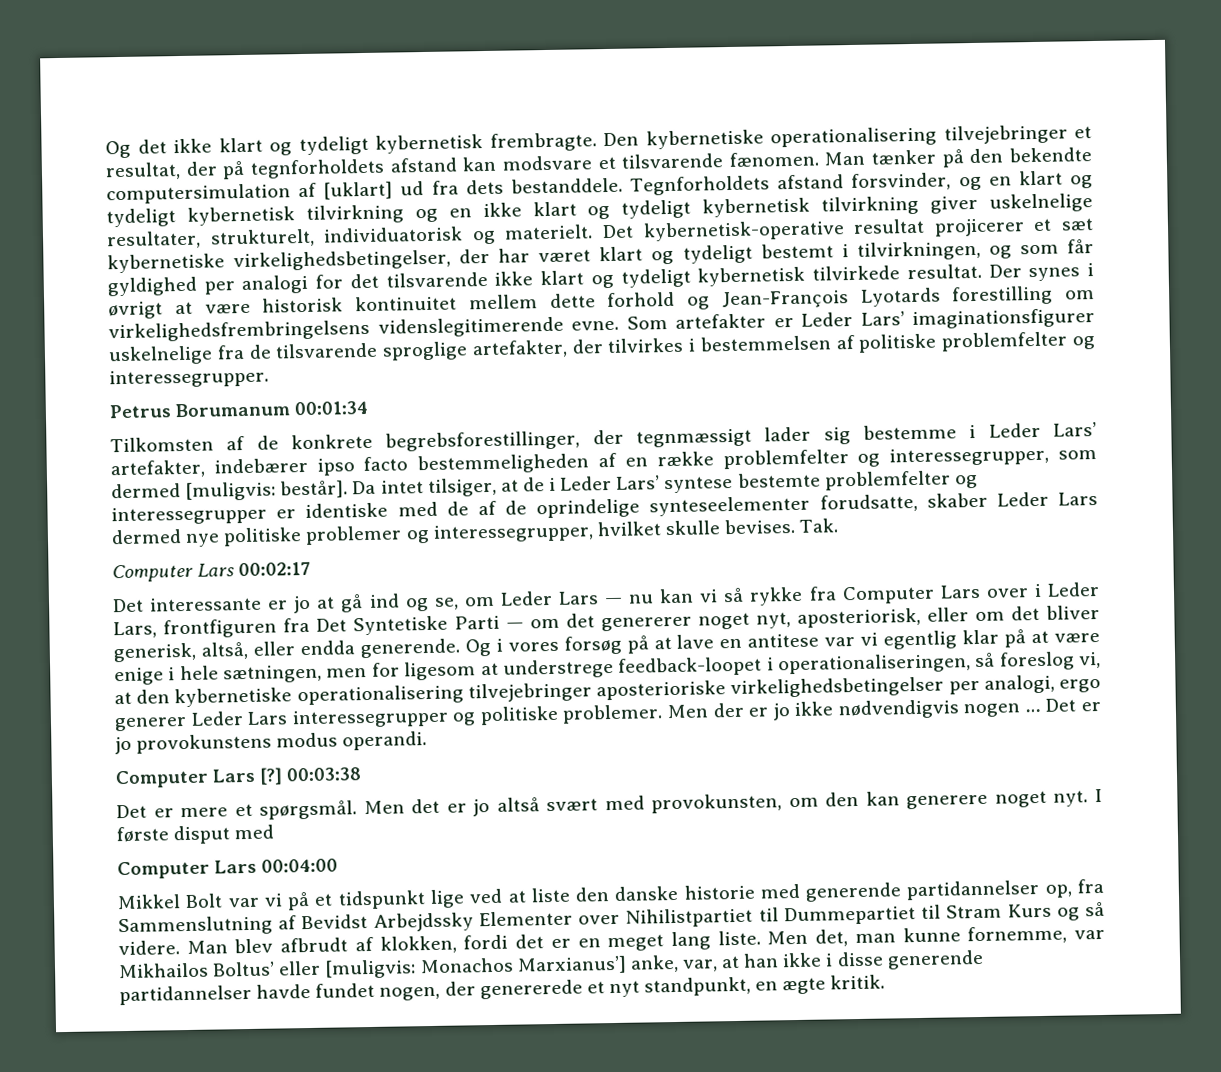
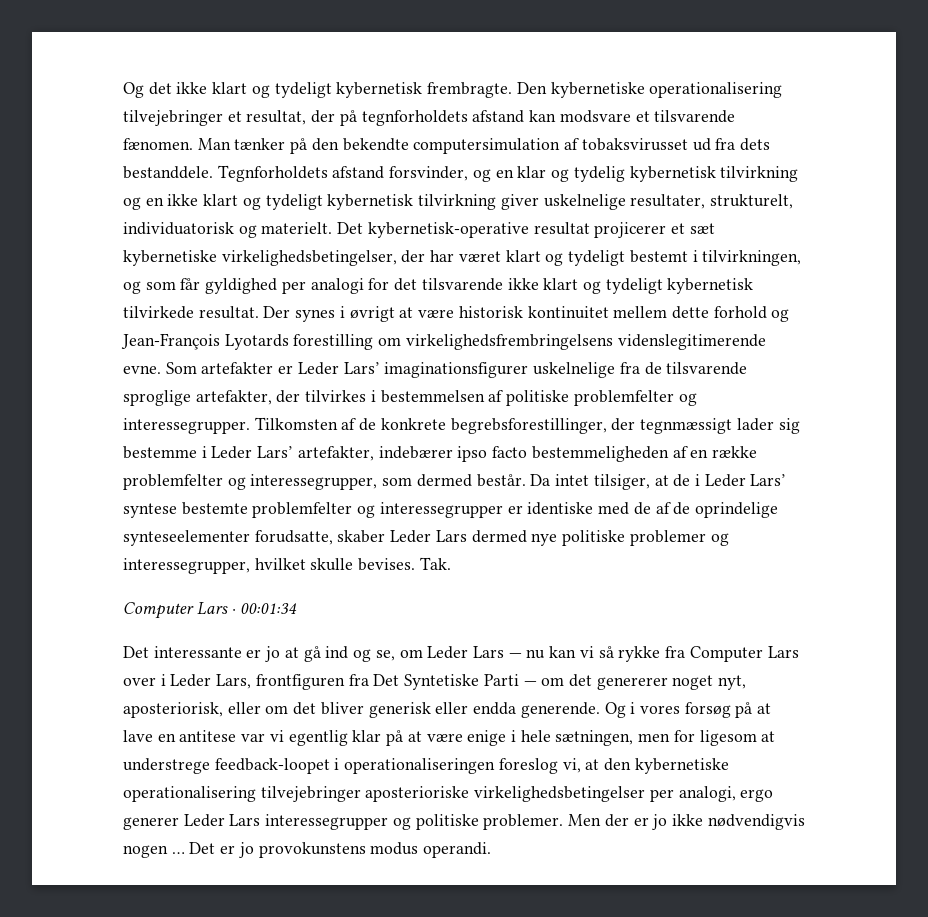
[323,181,394,200] [uklart] -> [581,138,688,151] tobaksvirusset
[1018,170,1094,189] [106,208,176,228] klart og tydeligt -> [517,166,625,182] klar og tydelig
[109,400,369,419] // Petrus Borumanum 00:01:34 // -> (250, 426) none
[185,480,349,501] [muligvis: består]. -> [476,474,526,487] består.
[238,561,312,577] 00:02:17 -> [231,603,298,614] · 00:01:34
[113,641,248,663] generisk, altså, -> [368,702,431,718] generisk
[776,652,996,675] operationaliseringen, så -> [344,758,496,774] operationaliseringen
[115,767,362,789] [116,788,1103,820] [116,824,275,845] [117,858,339,880] [117,878,1105,911] [118,901,1106,937] [118,925,1105,956] [118,949,984,979] [119,974,886,1006] // Computer Lars [?] 00:03:38 // Det er mere et spørgsmål. Men det er jo altså svært med provokunsten, om den kan generere noget nyt. I første disput med // Computer Lars 00:04:00 // Mikkel Bolt var vi på et tidspunkt lige ved at liste den danske historie med generende partidannelser op, fra Sammenslutning af Bevidst Arbejdssky Elementer over Nihilistpartiet til Dummepartiet til Stram Kurs og så videre. Man blev afbrudt af klokken, fordi det er en meget lang liste. Men det, man kunne fornemme, var Mikhailos Boltus’ eller [muligvis: Monachos Marxianus’] anke, var, at han ikke i disse generende partidannelser havde fundet nogen, der genererede et nyt standpunkt, en ægte kritik. -> (492, 850) none

